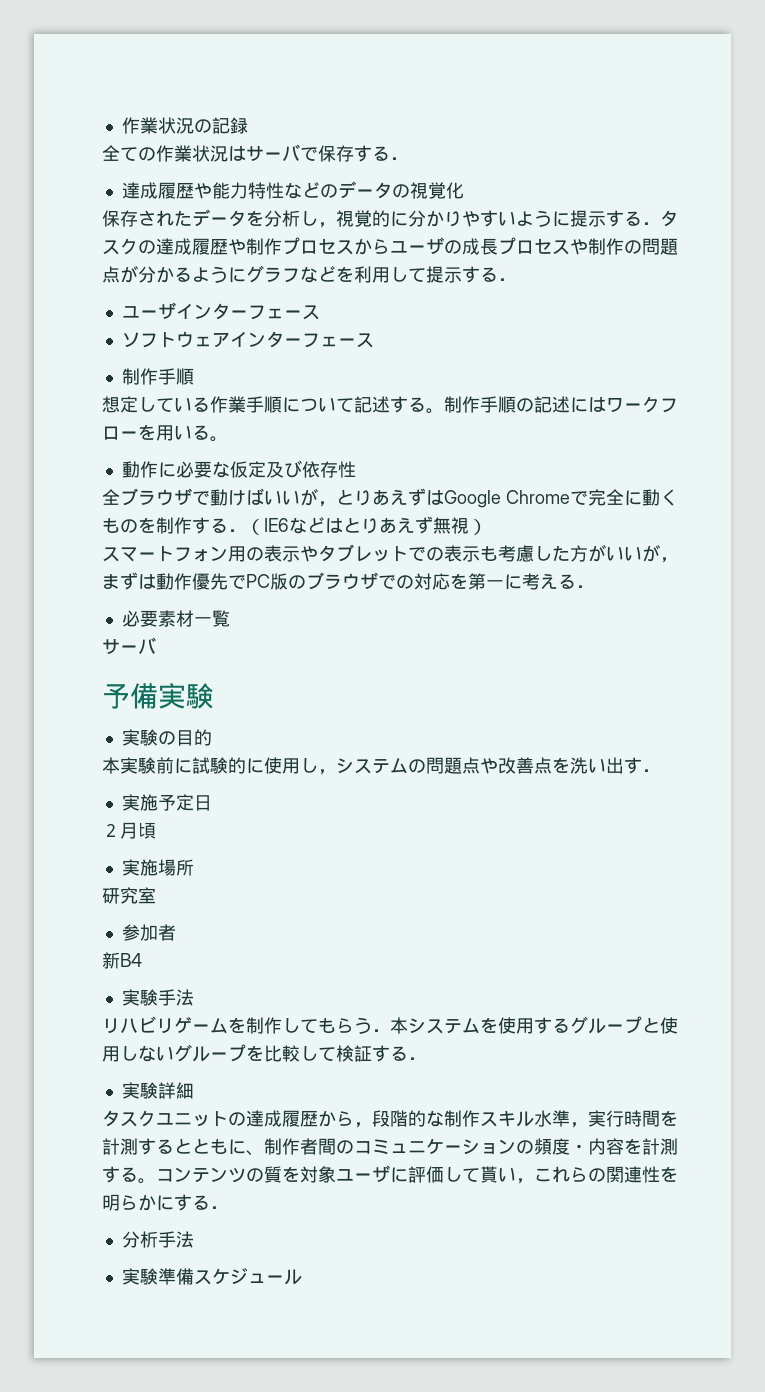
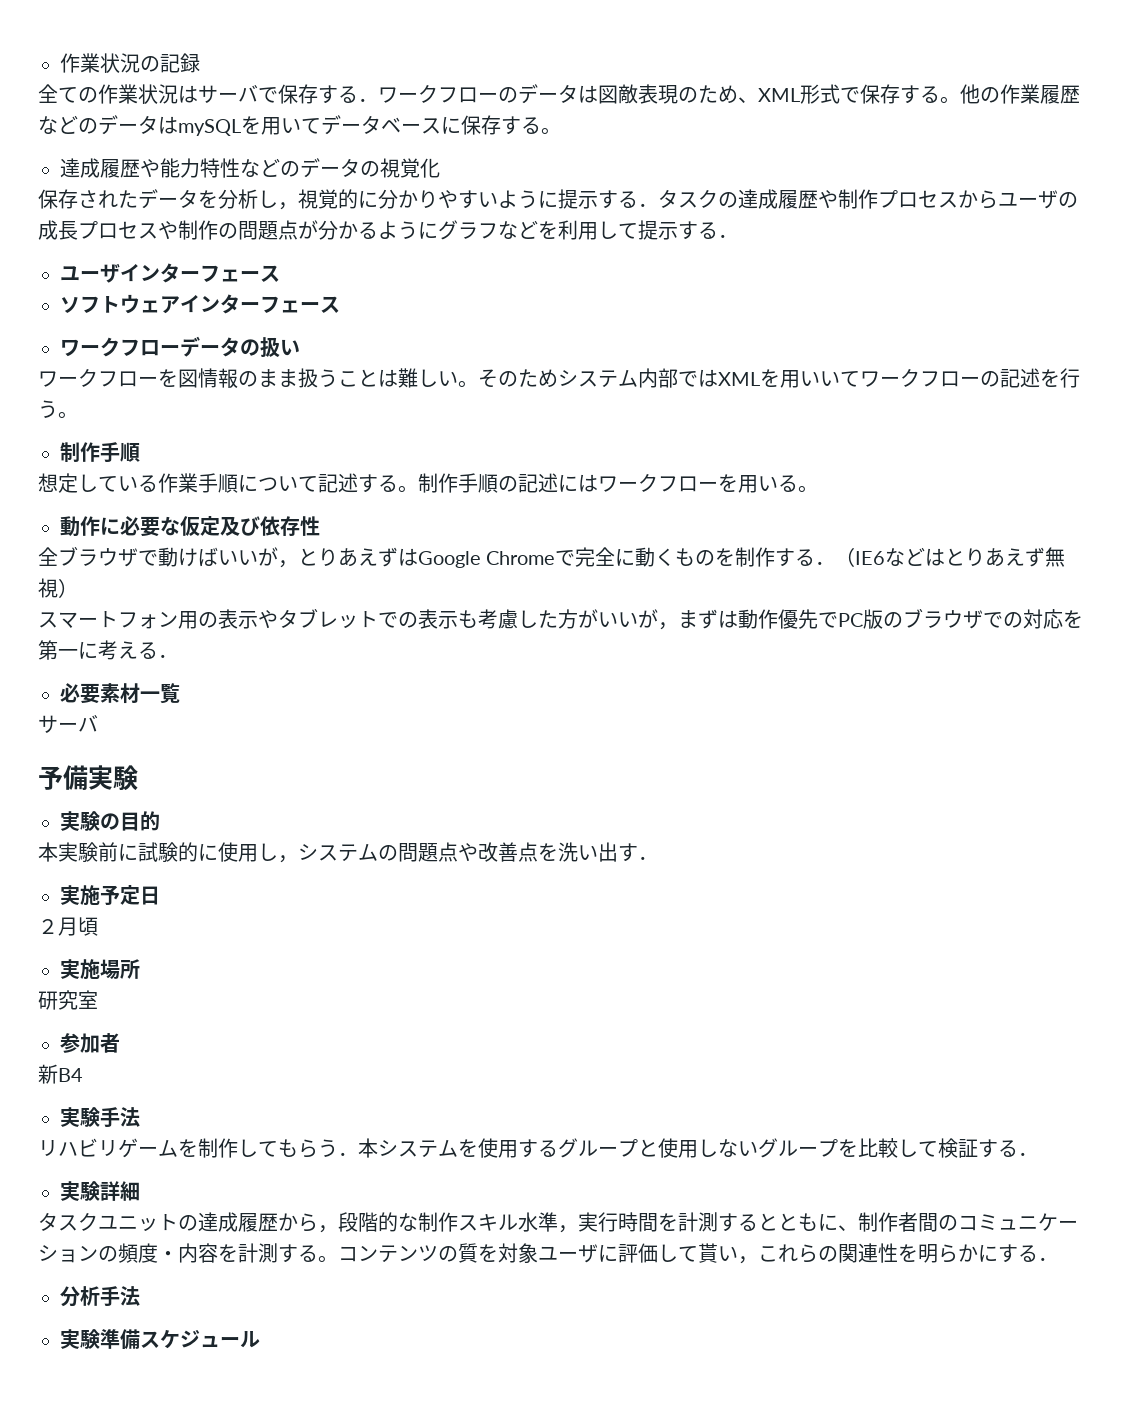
(408, 158) none -> [378,84,1080,104] [38,115,561,136] ワークフローのデータは図敵表現のため、XML形式で保存する。他の作業履歴などのデータはmySQLを用いてデータベースに保存する。
(374, 340) none -> [60,336,300,358] [38,368,1080,389] [38,400,78,419] // ワークフローデータの扱い // ワークフローを図情報のまま扱うことは難しい。そのためシステム内部ではXMLを用いいてワークフローの記述を行う。

